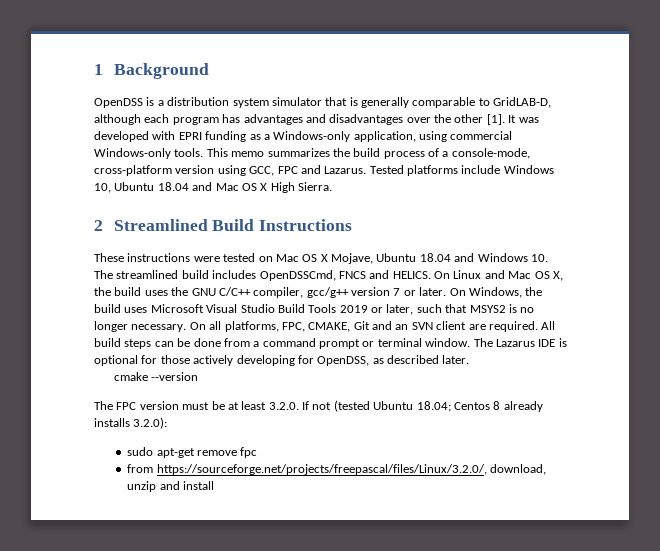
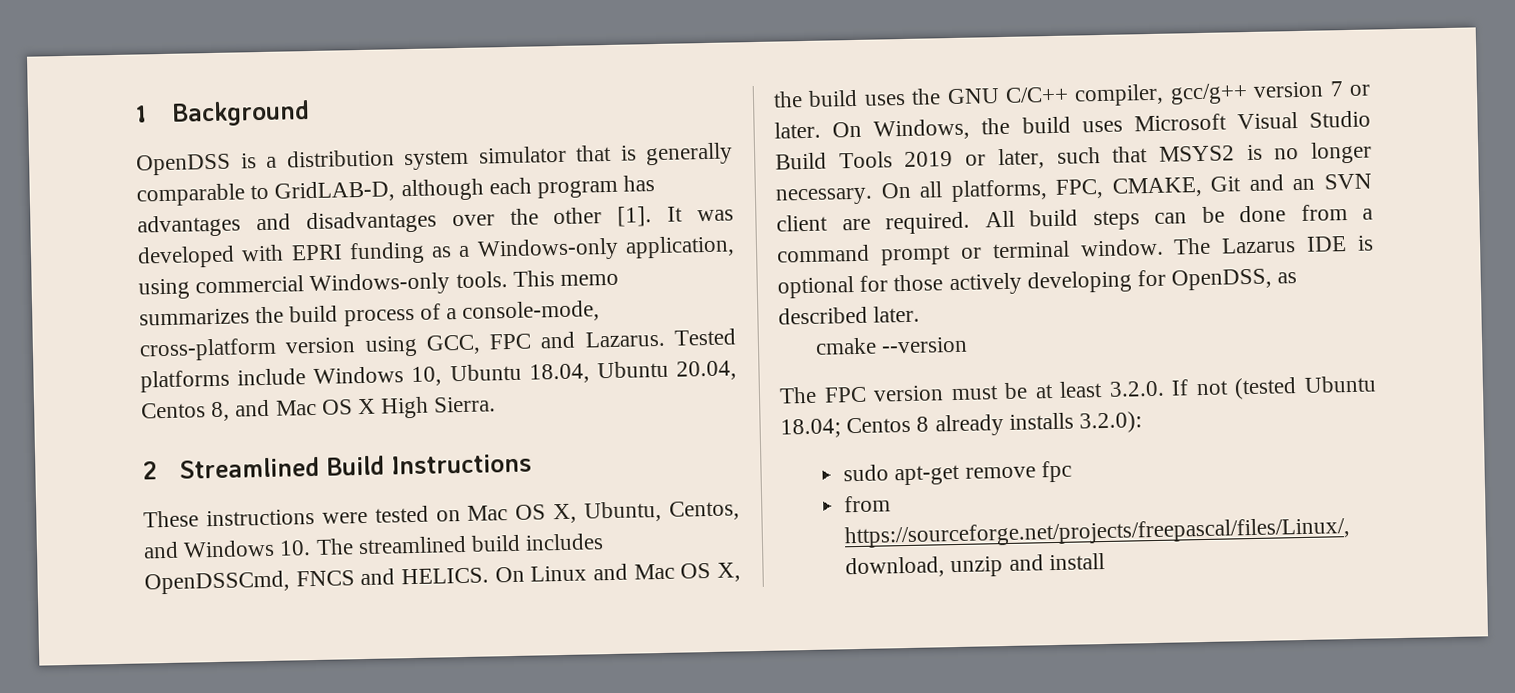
[157,182,189,191] 18.04 -> [528,360,737,384] [141,401,231,422] 18.04, Ubuntu 20.04, Centos 8,
[320,253,451,264] X Mojave, Ubuntu 18.04 -> [553,500,741,524] X, Ubuntu, Centos,
[156,464,487,475] https://sourceforge.net/projects/freepascal/files/Linux/3.2.0/, -> [844,517,1351,549] https://sourceforge.net/projects/freepascal/files/Linux/,

